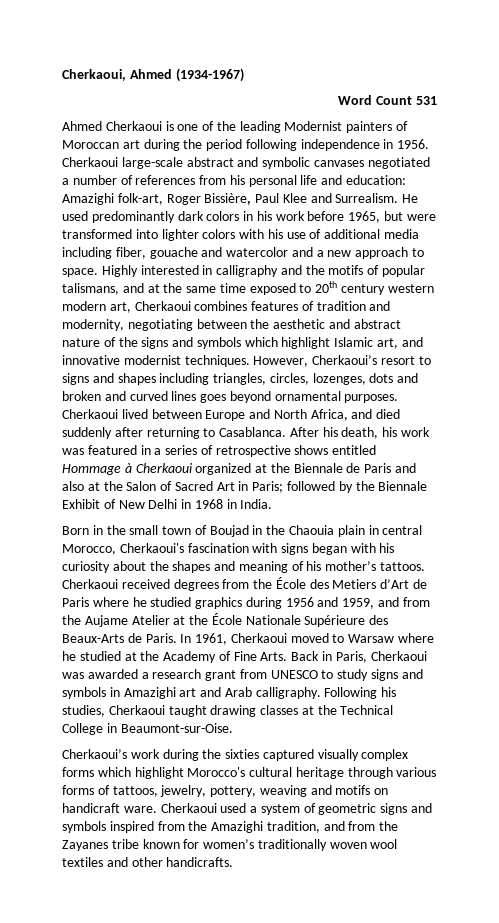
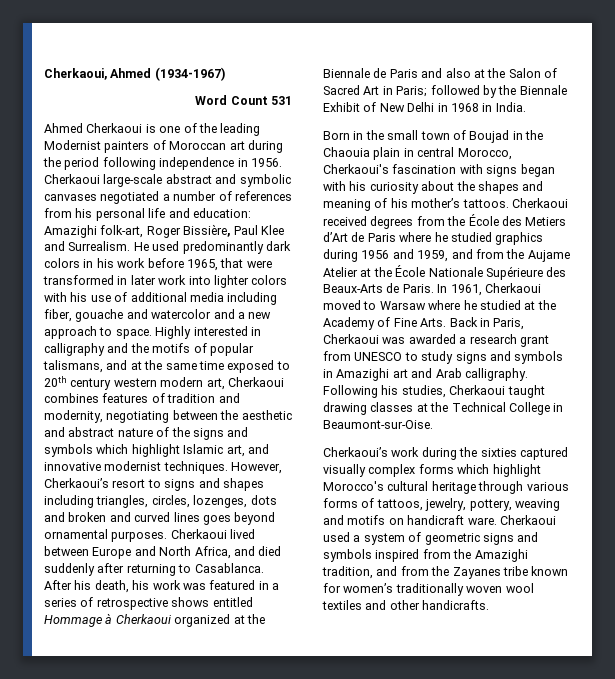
[384,211,404,221] but -> [220,258,244,268] that
(132, 234) none -> [117,275,187,285] in later work

